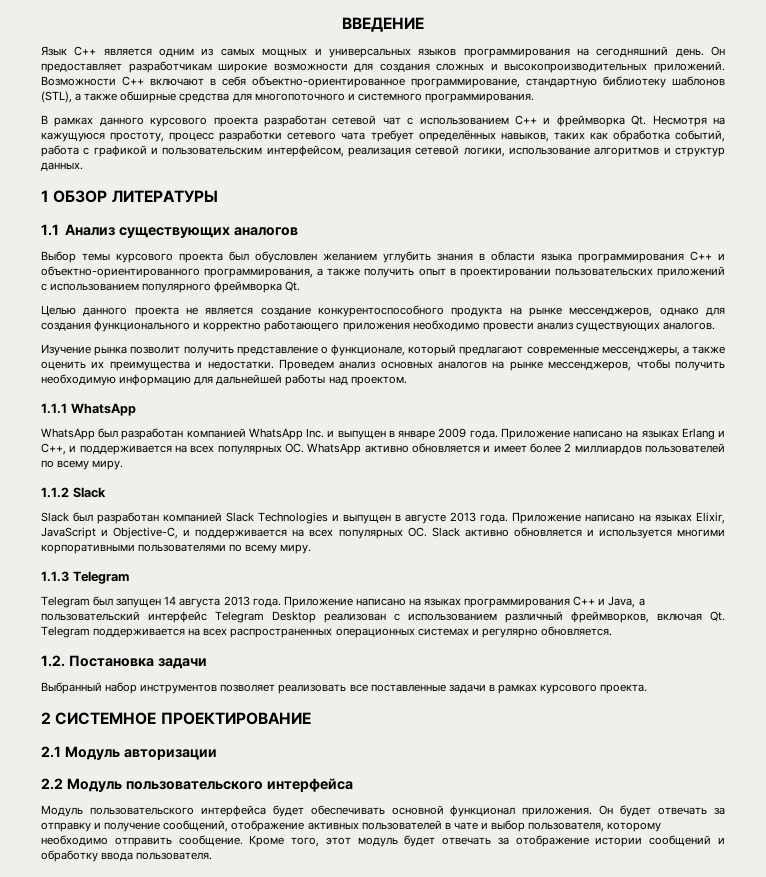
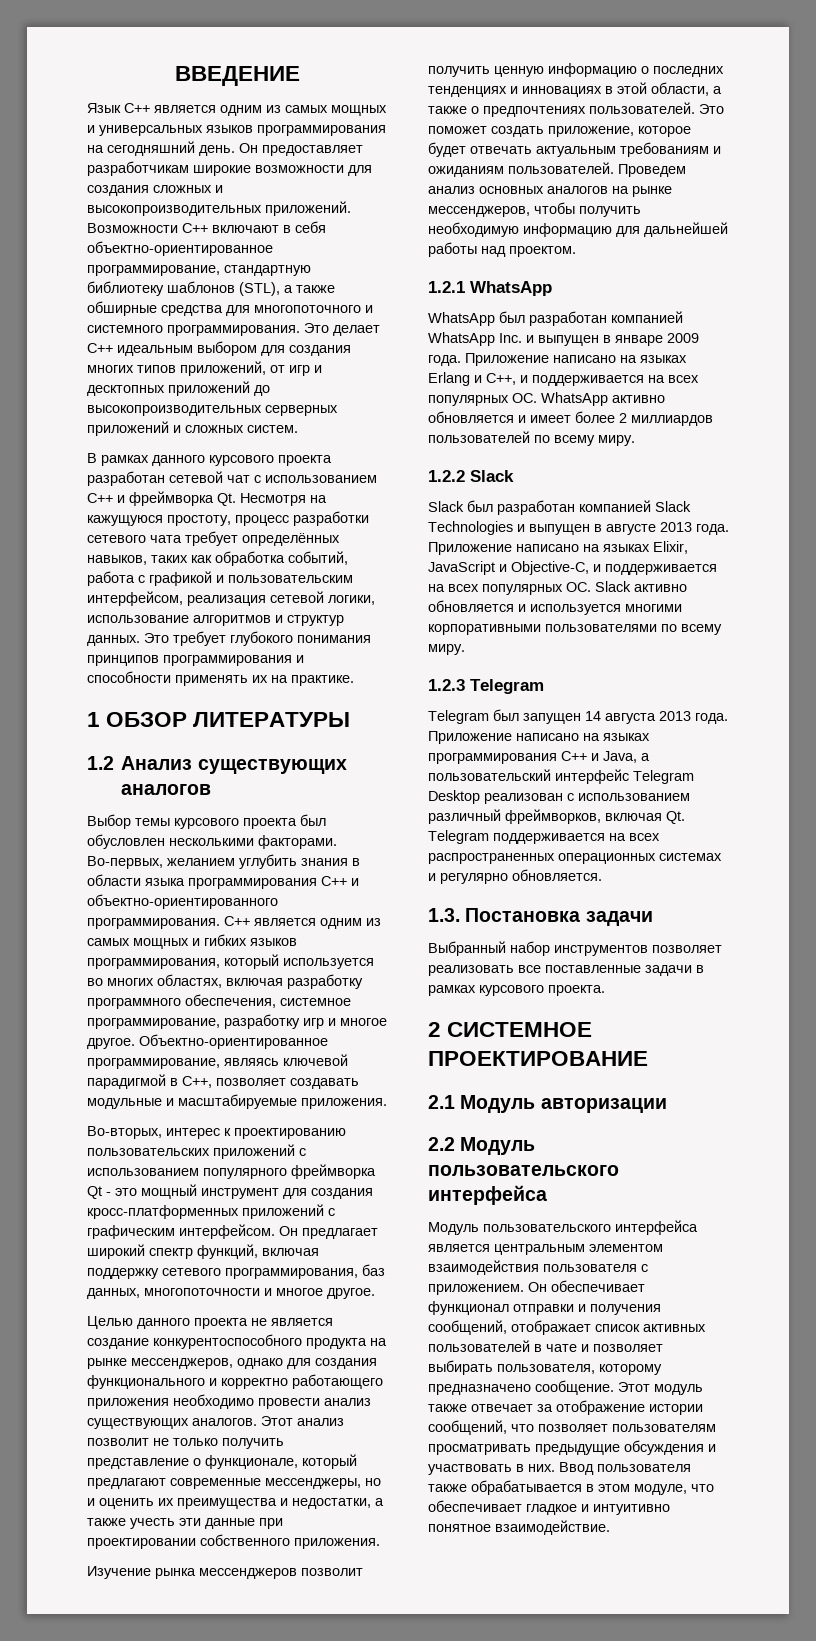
(534, 98) none -> [304,323,380,336] [87,341,351,356] [87,361,322,376] [87,381,270,396] [87,405,338,416] [87,421,298,436] Это делает C++ идеальным выбором для создания многих типов приложений, от игр и десктопных приложений до высокопроизводительных серверных приложений и сложных систем.
(83, 166) none -> [144,631,371,646] [87,655,304,666] [87,671,354,686] Это требует глубокого понимания принципов программирования и способности применять их на практике.
[41,224,59,236] 1.1 -> [87,756,114,770] 1.2
(317, 257) none -> [169,835,337,849] [87,856,163,869] несколькими факторами. Во-первых,
[204,268,551,278] программирования, а также получить опыт в проектировании -> [87,916,381,929] [87,934,297,949] [87,954,374,969] [87,974,363,989] [87,994,351,1009] [87,1014,387,1029] [87,1034,328,1049] [87,1054,348,1069] [87,1074,359,1089] [87,1094,387,1109] [87,1126,346,1139] программирования. C++ является одним из самых мощных и гибких языков программирования, который используется во многих областях, включая разработку программного обеспечения, системное программирование, разработку игр и многое другое. Объектно-ориентированное программирование, являясь ключевой парадигмой в C++, позволяет создавать модульные и масштабируемые приложения. // Во-вторых, интерес к проектированию
[285,281,301,291] Qt. -> [87,1184,373,1199] [87,1204,335,1219] [87,1224,378,1239] [87,1244,319,1259] [87,1264,385,1279] [87,1288,375,1299] Qt - это мощный инструмент для создания кросс-платформенных приложений с графическим интерфейсом. Он предлагает широкий спектр функций, включая поддержку сетевого программирования, баз данных, многопоточности и многое другое.
[41,344,181,356] // Изучение рынка позволит -> [261,1416,344,1426] [87,1438,218,1446] Этот анализ позволит не только
[682,346,725,354] а также -> [365,1478,381,1486] [87,1498,95,1506] но и
[207,361,274,370] недостатки. -> [292,1498,384,1509] [87,1518,283,1529] [87,1534,380,1549] [87,1566,363,1579] [428,63,724,77] [428,82,722,97] [428,102,724,117] [428,126,691,137] [428,142,721,157] [428,162,614,177] недостатки, а также учесть эти данные при проектировании собственного приложения. // Изучение рынка мессенджеров позволит получить ценную информацию о последних тенденциях и инновациях в этой области, а также о предпочтениях пользователей. Это поможет создать приложение, которое будет отвечать актуальным требованиям и ожиданиям пользователей.
[41,403,67,414] 1.1.1 -> [428,281,465,293] 1.2.1
[41,487,69,498] 1.1.2 -> [428,470,465,482] 1.2.2
[41,571,69,582] 1.1.3 -> [428,679,465,691] 1.2.3
[41,655,65,667] 1.2. -> [428,908,460,922] 1.3.
[272,805,725,817] [41,820,305,832] будет обеспечивать основной функционал приложения. Он будет отвечать за отправку и получение сообщений, отображение -> [428,1244,663,1255] [428,1260,648,1275] [428,1280,645,1295] [428,1301,661,1315] [428,1320,640,1335] является центральным элементом взаимодействия пользователя с приложением. Он обеспечивает функционал отправки и получения сообщений, отображает список
[491,820,662,832] [41,835,725,847] [41,850,213,862] выбор пользователя, которому необходимо отправить сообщение. Кроме того, этот модуль будет отвечать за отображение истории сообщений и обработку ввода пользователя. -> [593,1344,663,1352] [428,1360,662,1375] [428,1380,703,1395] [428,1400,703,1415] [428,1420,716,1435] [428,1440,716,1455] [428,1462,691,1475] [428,1480,714,1495] [428,1500,670,1515] [428,1520,610,1535] позволяет выбирать пользователя, которому предназначено сообщение. Этот модуль также отвечает за отображение истории сообщений, что позволяет пользователям просматривать предыдущие обсуждения и участвовать в них. Ввод пользователя также обрабатывается в этом модуле, что обеспечивает гладкое и интуитивно понятное взаимодействие.

